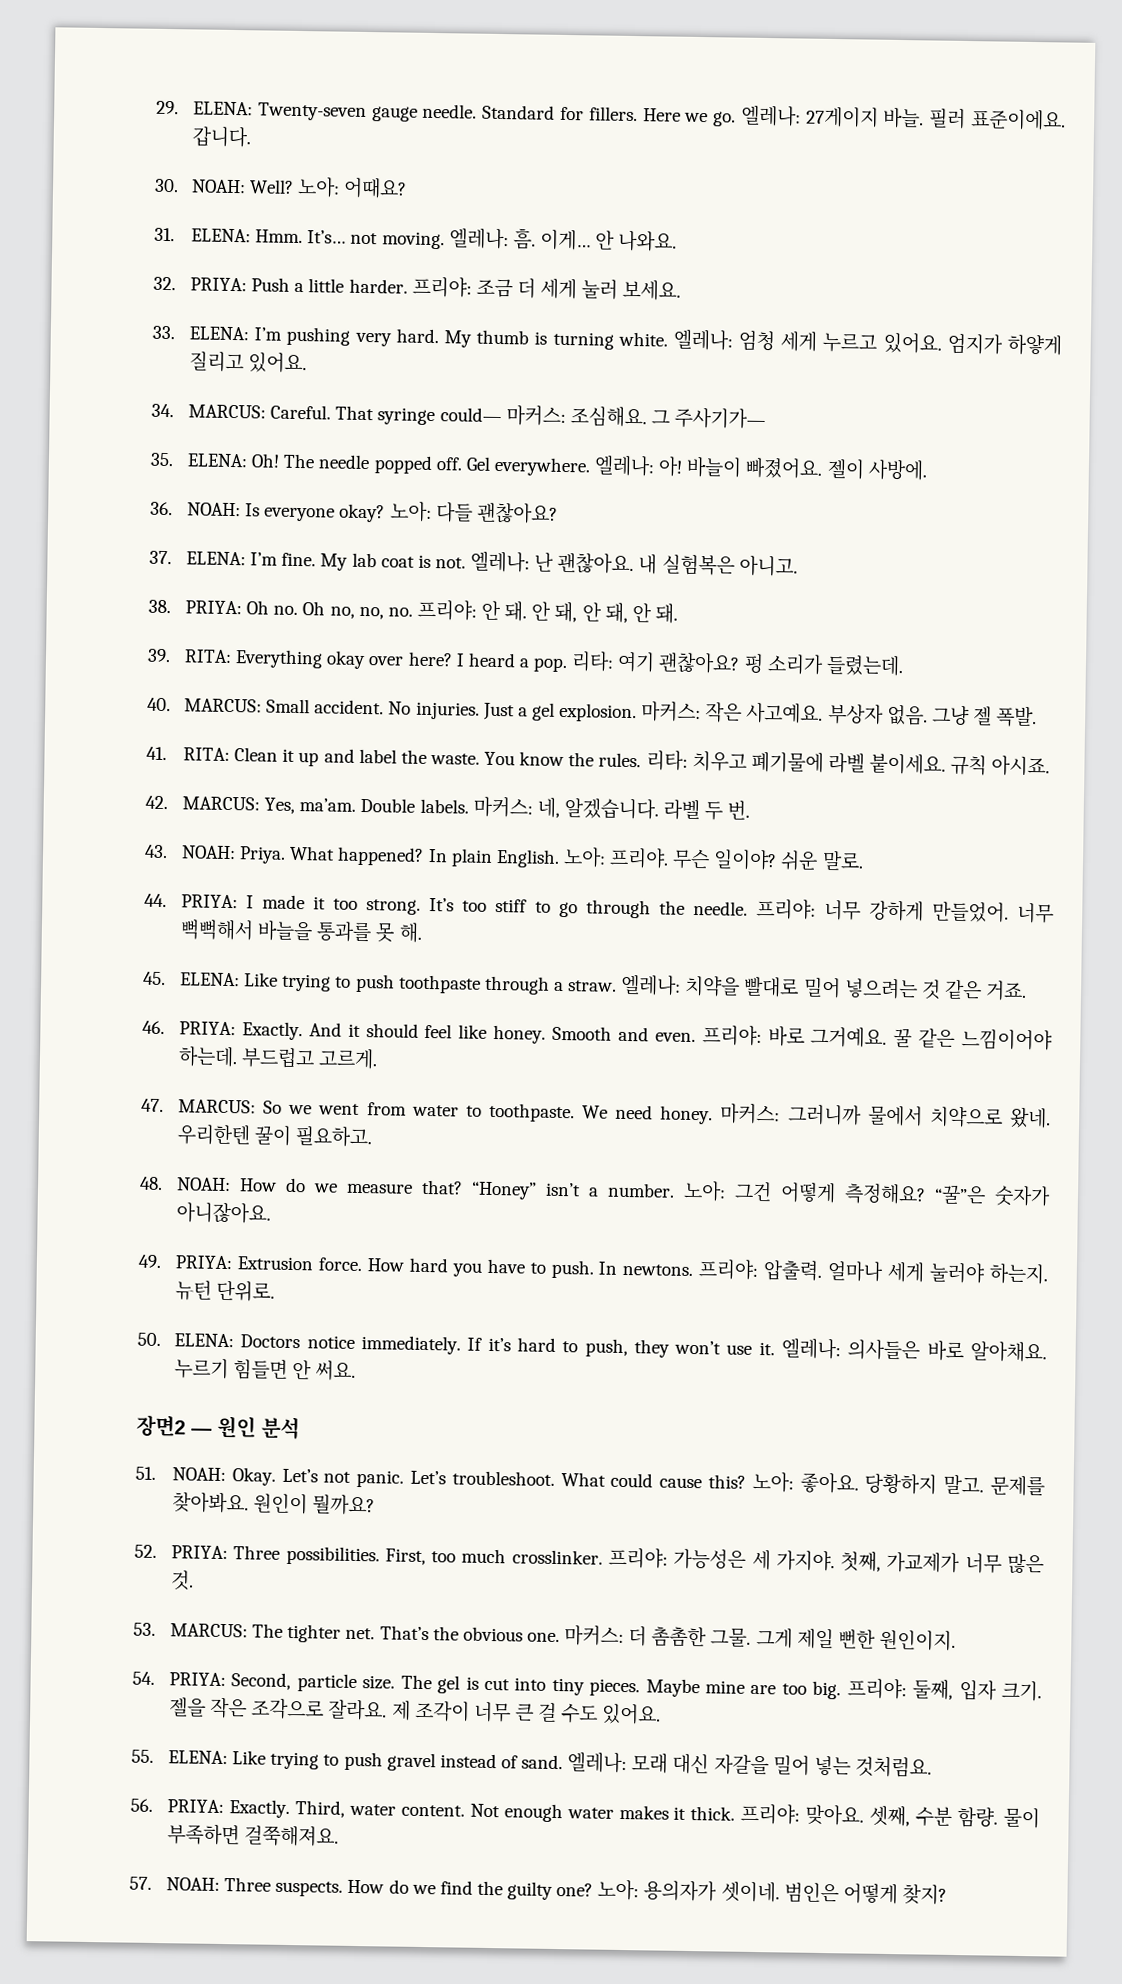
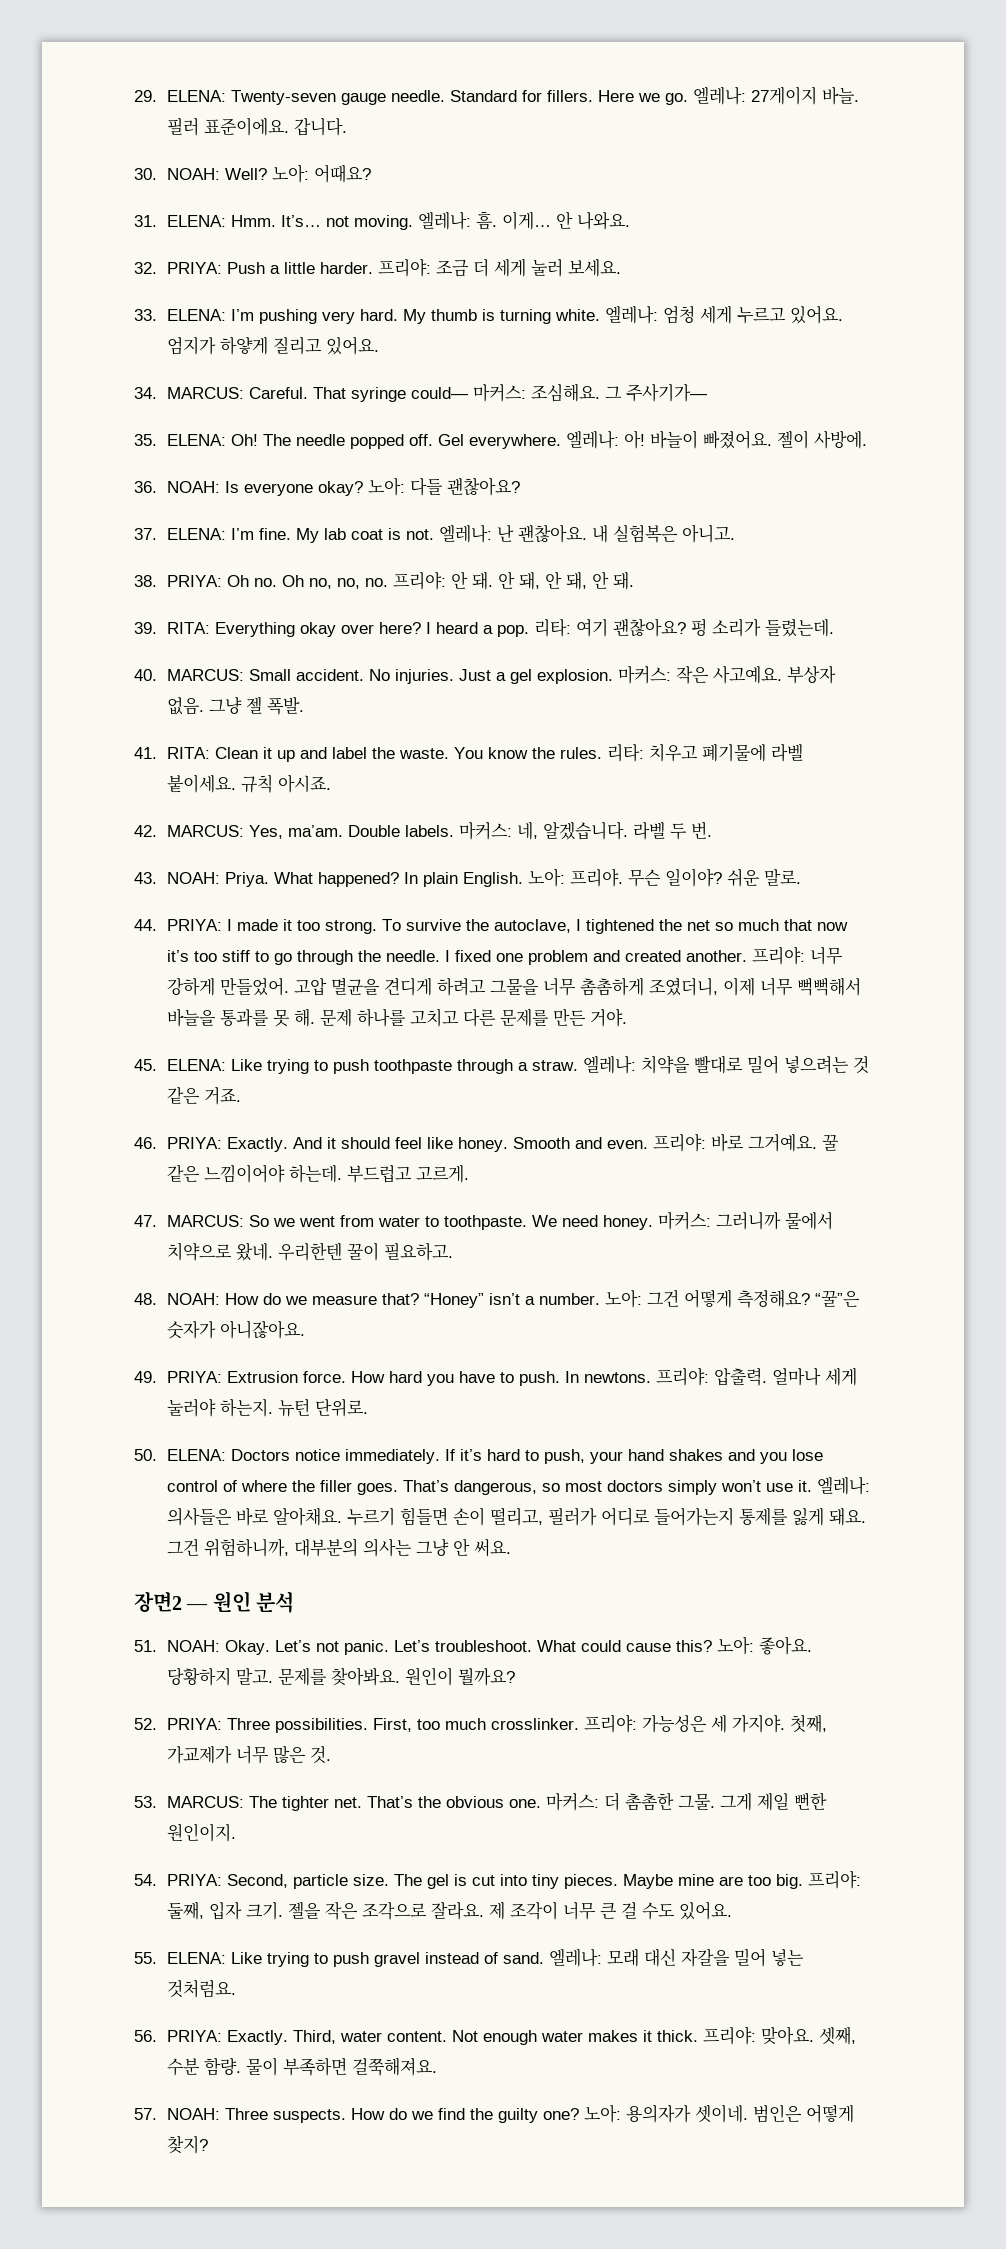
[429,898,455,912] It’s -> [382,919,849,934] [167,950,190,962] To survive the autoclave, I tightened the net so much that now it’s
[755,898,1009,923] 프리야: 너무 강하게 만들었어. -> [445,946,844,965] [167,977,756,996] I fixed one problem and created another. 프리야: 너무 강하게 만들었어. 고압 멸균을 견디게 하려고 그물을 너무 촘촘하게 조였더니, 이제
(423, 932) none -> [320,1008,628,1027] 문제 하나를 고치고 다른 문제를 만든 거야.
[633,1339,670,1358] they -> [590,1449,824,1464] [167,1480,718,1495] your hand shakes and you lose control of where the filler goes. That’s dangerous, so most doctors simply
(289, 1369) none -> [453,1507,867,1526] [167,1538,450,1557] 손이 떨리고, 필러가 어디로 들어가는지 통제를 잃게 돼요. 그건 위험하니까, 대부분의 의사는 그냥

